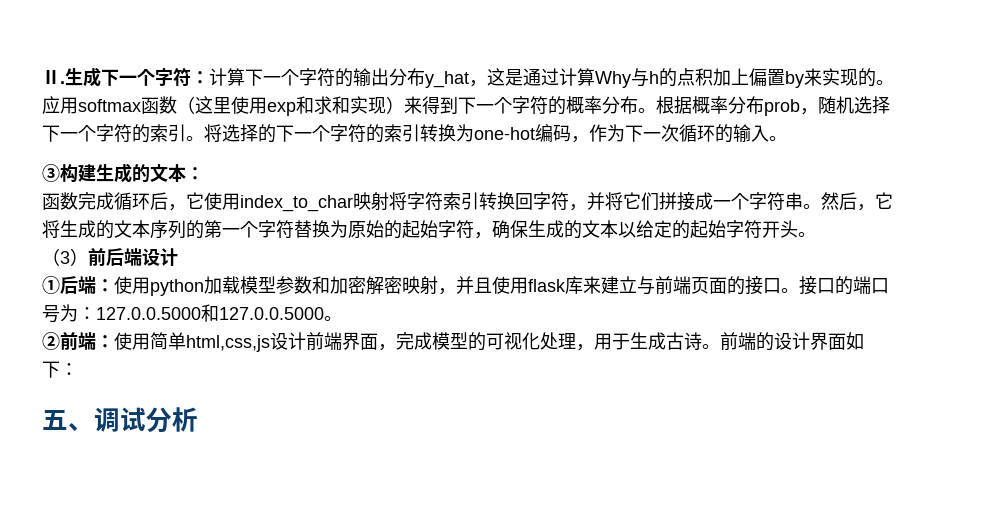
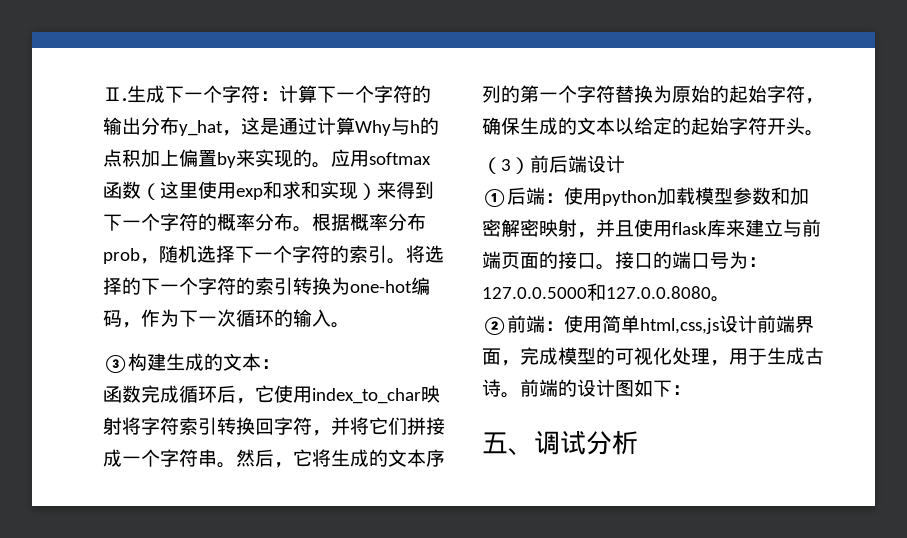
[219,307,324,320] 127.0.0.5000 -> [606,286,711,299] 127.0.0.8080
[810,332,846,350] 界面 -> [615,380,634,397] 图

